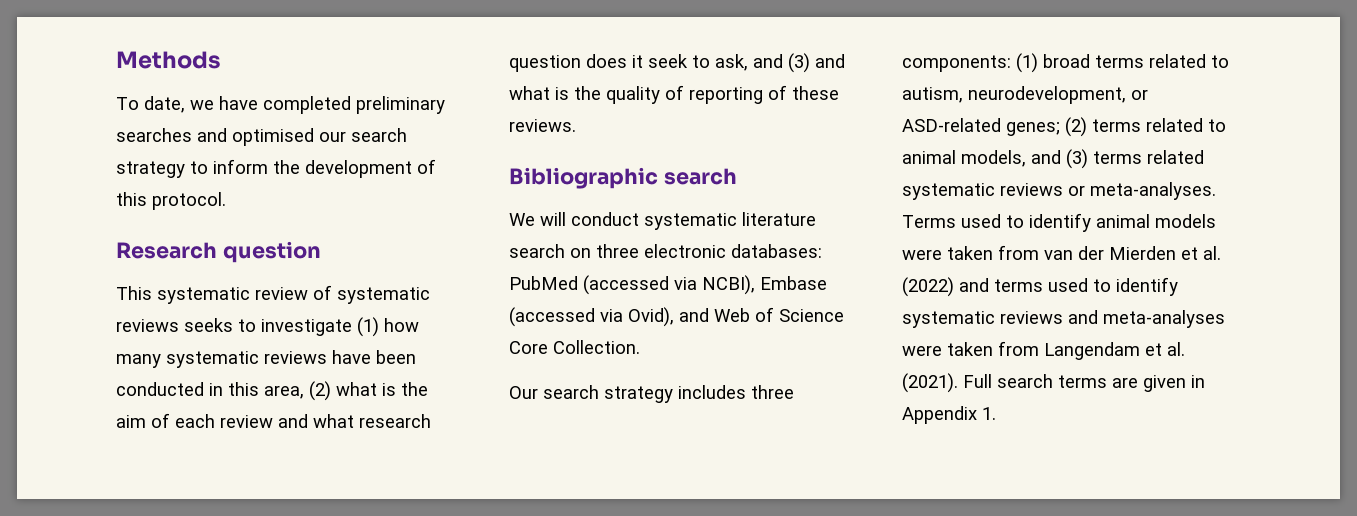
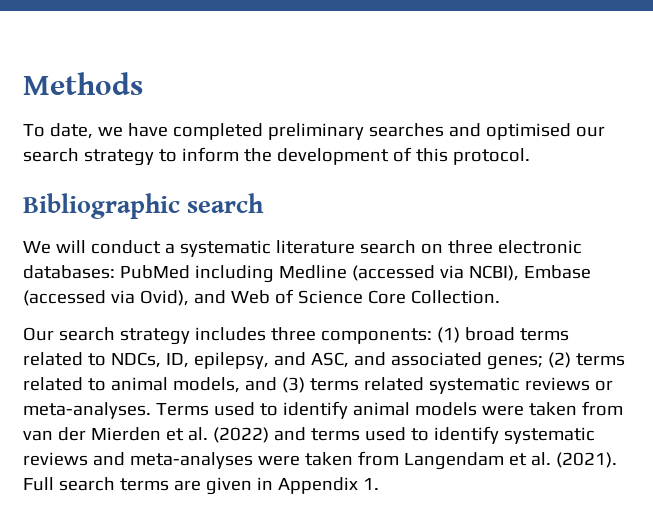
[116,241,321,263] [116,285,430,304] [116,317,419,337] [116,350,416,368] [116,381,428,401] [116,413,431,428] [509,53,845,73] [509,85,839,104] [509,119,576,132] // Research question // This systematic review of systematic reviews seeks to investigate (1) how many systematic reviews have been conducted in this area, (2) what is the aim of each review and what research question does it seek to ask, and (3) and what is the quality of reporting of these reviews. -> (530, 156) none
(639, 219) none -> [164,243,175,254] a
(578, 283) none -> [194,265,347,283] including Medline
[902,86,1148,104] [902,118,1001,132] autism, neurodevelopment, or ASD-related -> [110,352,482,369] NDCs, ID, epilepsy, and ASC, and associated

